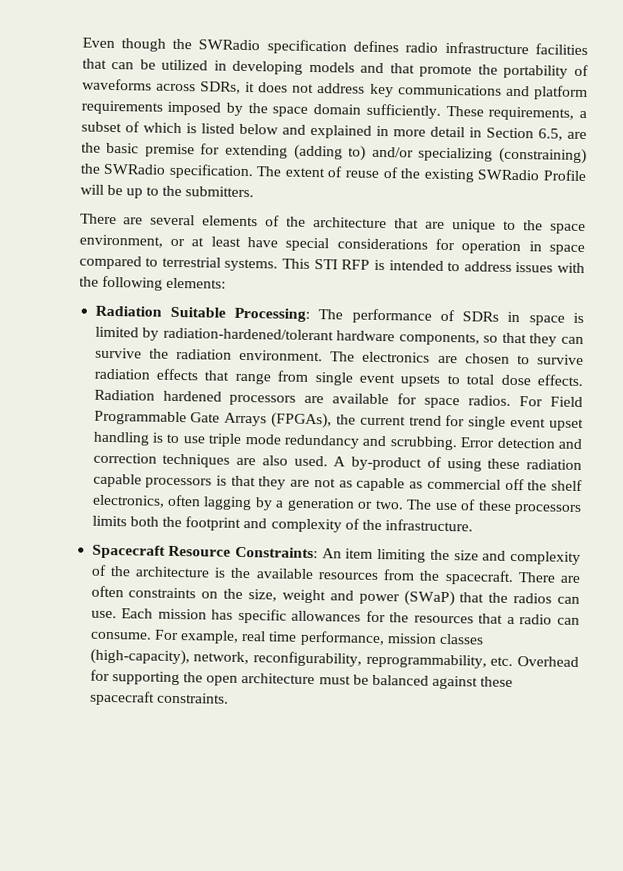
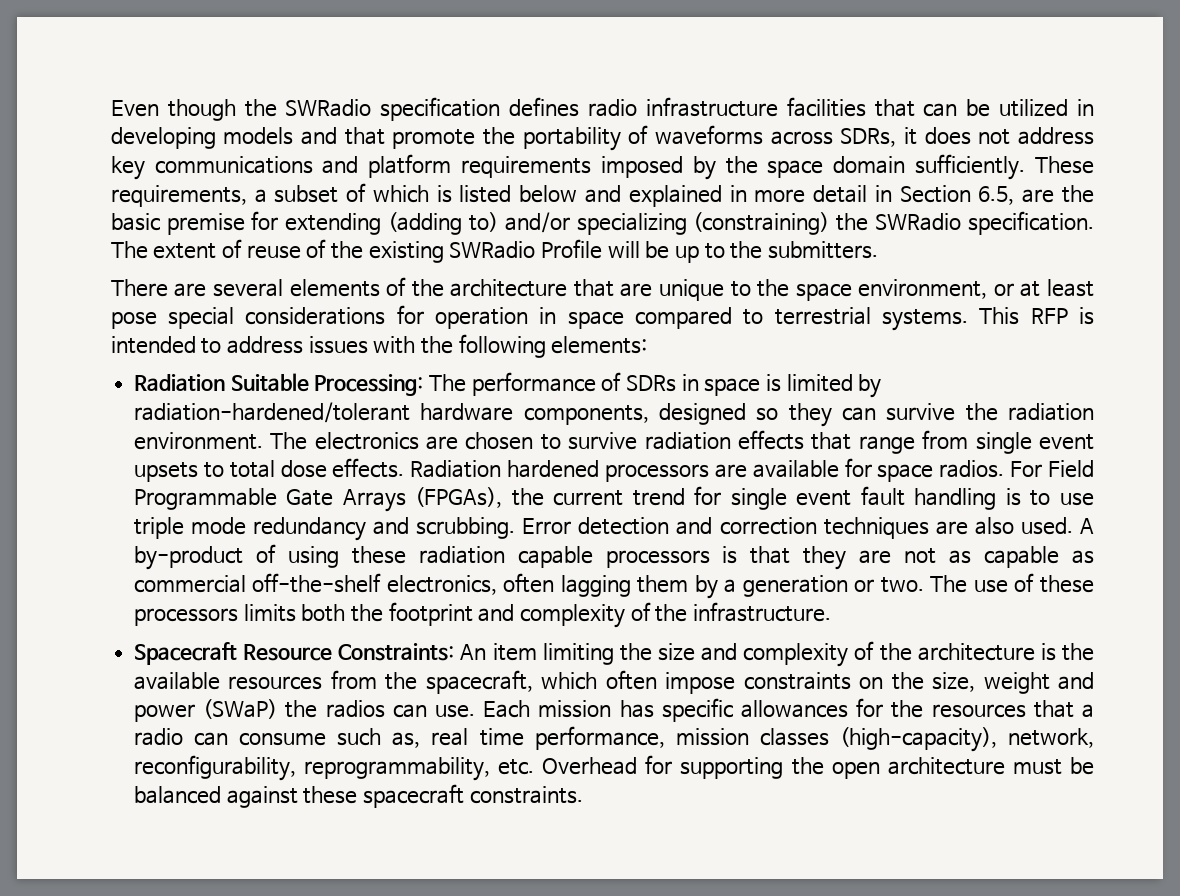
[246,237,278,248] have -> [110,311,157,329] pose
[313,259,338,270] STI -> (1020, 316) none
[483,332,527,344] so that -> [658,403,779,425] designed so
[549,418,584,432] upset -> [860,486,905,506] fault
[504,478,583,492] off the shelf -> [252,573,382,593] off-the-shelf
(253, 503) none -> [637,575,689,593] them
[444,569,580,586] [90,585,124,598] spacecraft. There are often -> [425,670,736,694] spacecraft, which often impose
[459,592,485,603] that -> (278, 709) none
[89,629,239,644] consume. For example, -> [239,728,421,748] consume such as,

